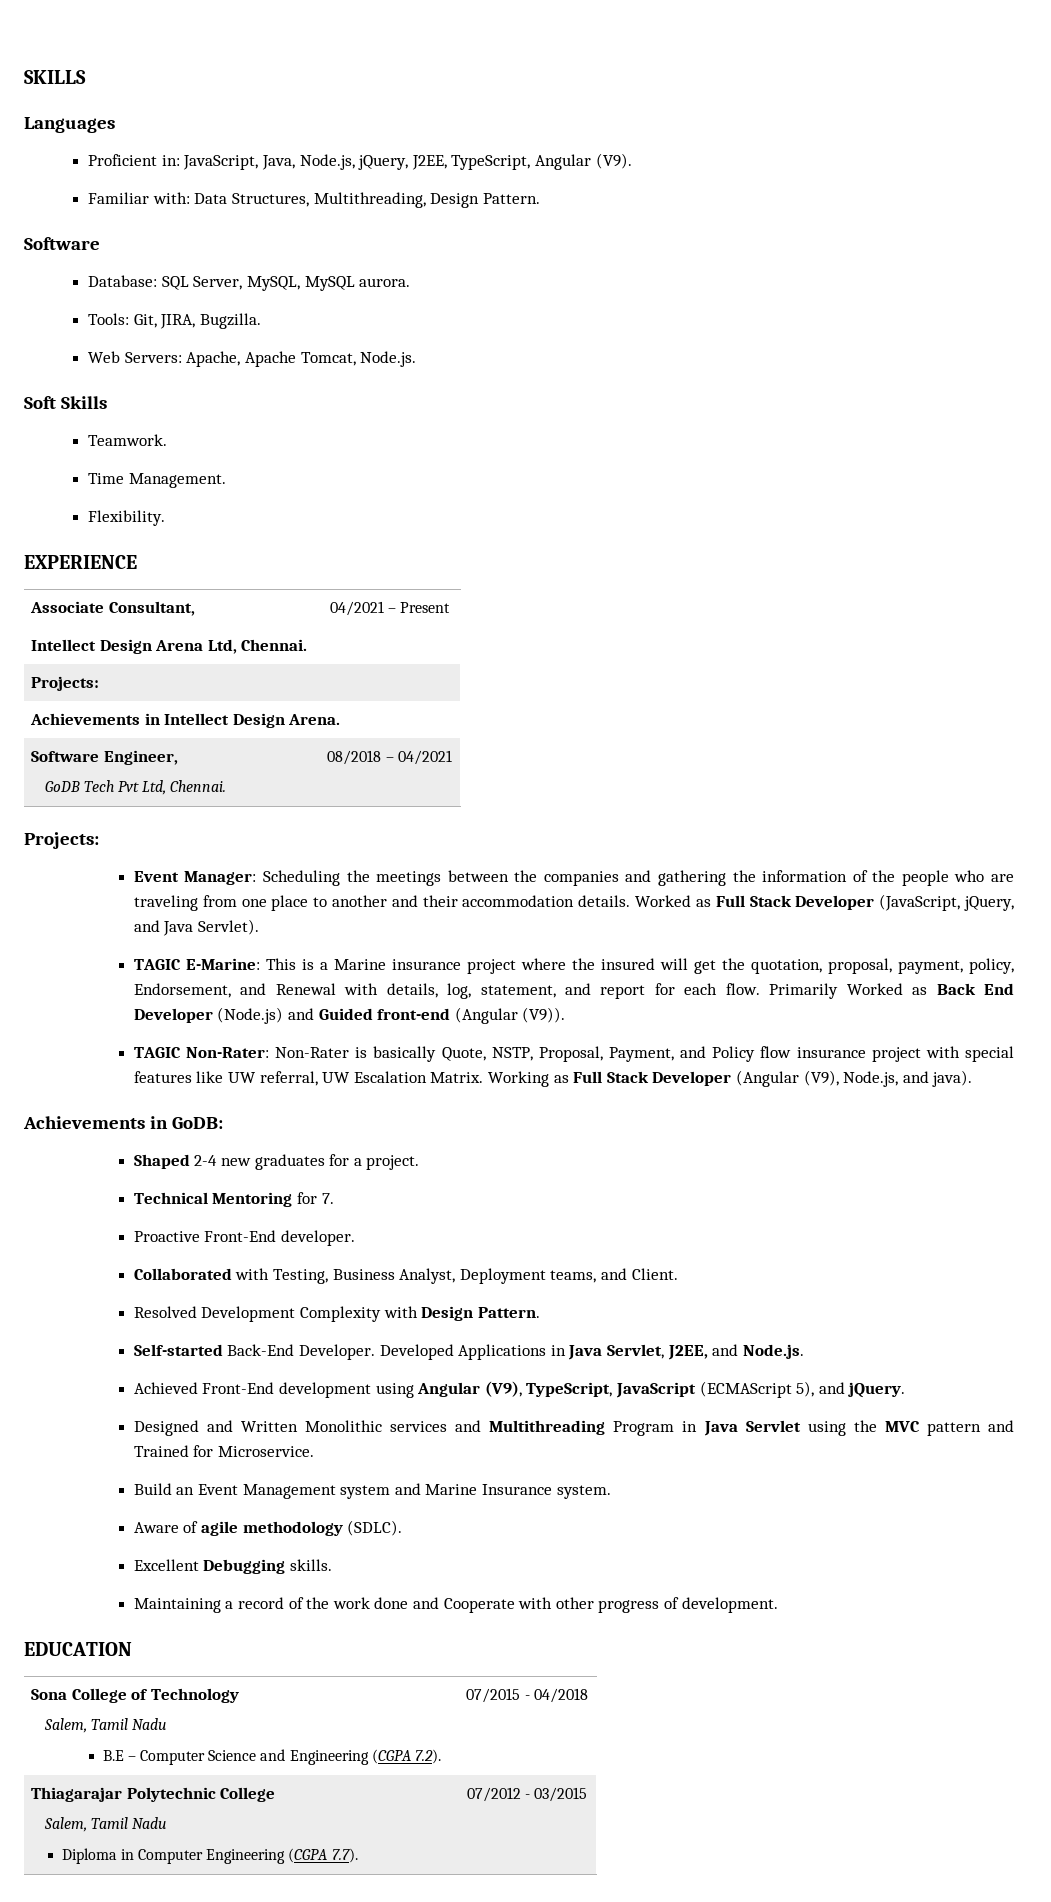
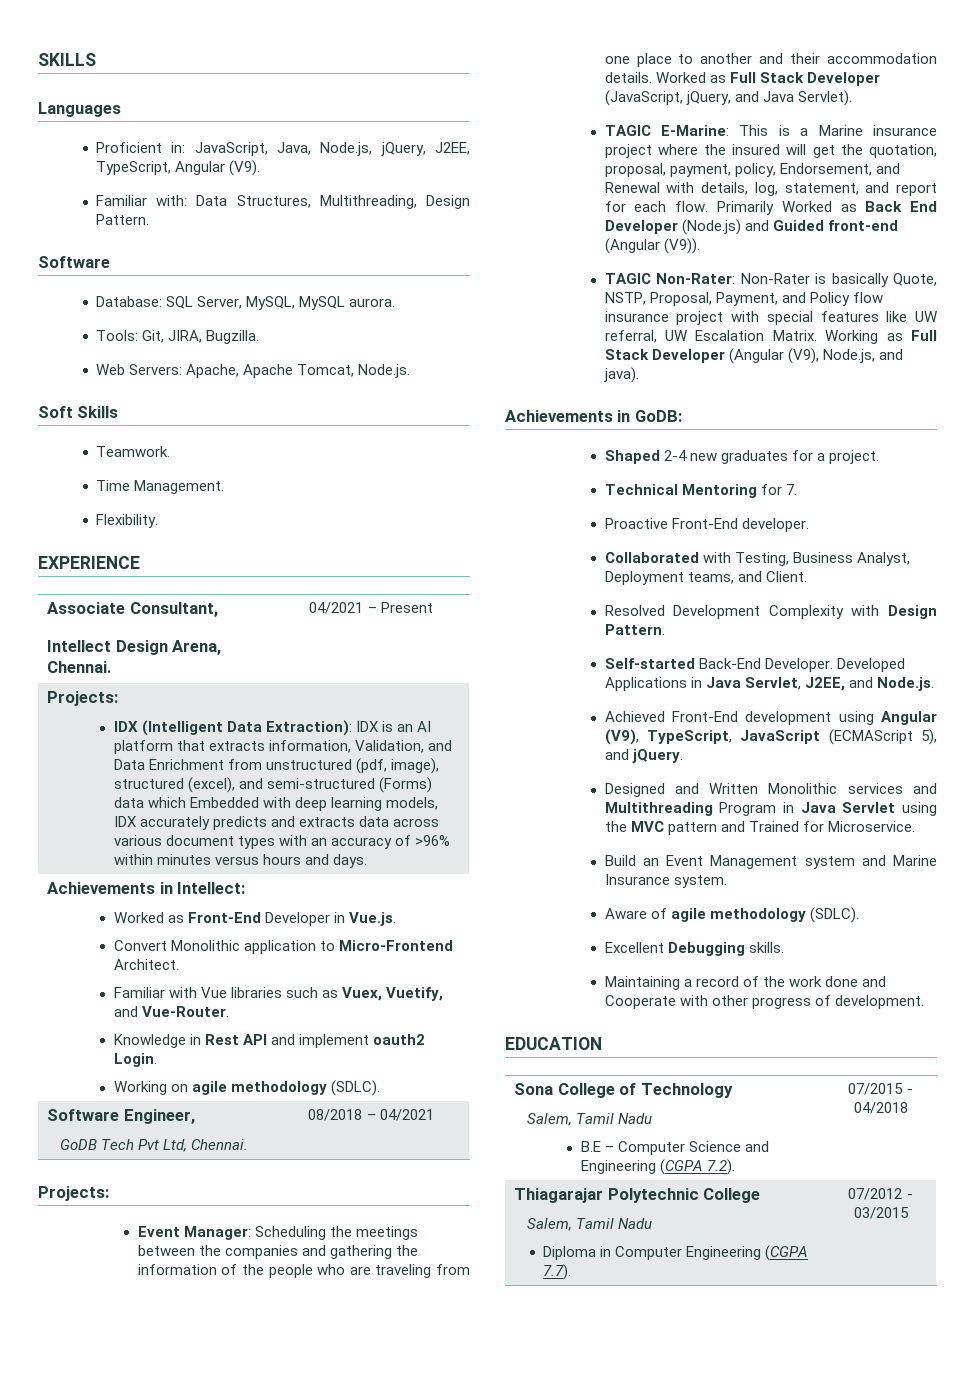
[155,639,237,654] Arena Ltd, -> [172,640,222,655] Arena,
[29,713,341,728] // Achievements in Intellect Design Arena. -> [113,720,432,736] [113,740,452,754] [113,758,439,774] [113,777,432,793] [113,797,438,811] [113,816,439,830] [113,835,451,849] [113,854,367,868] [47,882,246,894] [113,912,396,926] [113,940,453,954] [113,959,179,970] [113,987,444,1001] [113,1006,229,1017] [113,1034,425,1048] [113,1053,157,1067] [113,1080,380,1096] // IDX (Intelligent Data Extraction): IDX is an AI platform that extracts information, Validation, and Data Enrichment from unstructured (pdf, image), structured (excel), and semi-structured (Forms) data which Embedded with deep learning models, IDX accurately predicts and extracts data across various document types with an accuracy of >96% within minutes versus hours and days. // Achievements in Intellect: // Worked as Front-End Developer in Vue.js. // Convert Monolithic application to Micro-Frontend Architect. // Familiar with Vue libraries such as Vuex, Vuetify, and Vue-Router. // Knowledge in Rest API and implement oauth2 Login. // Working on agile methodology (SDLC).

